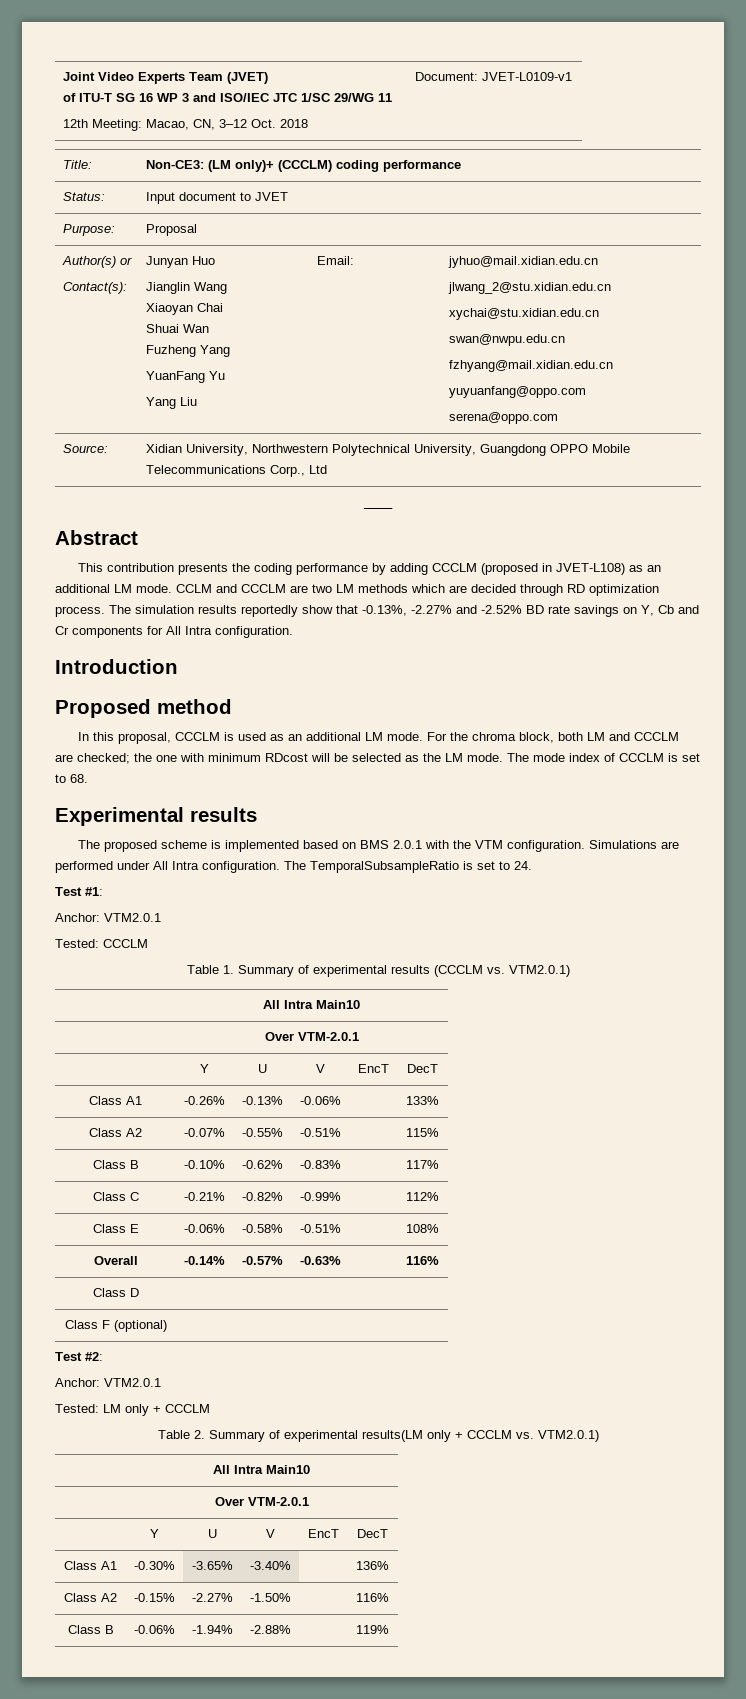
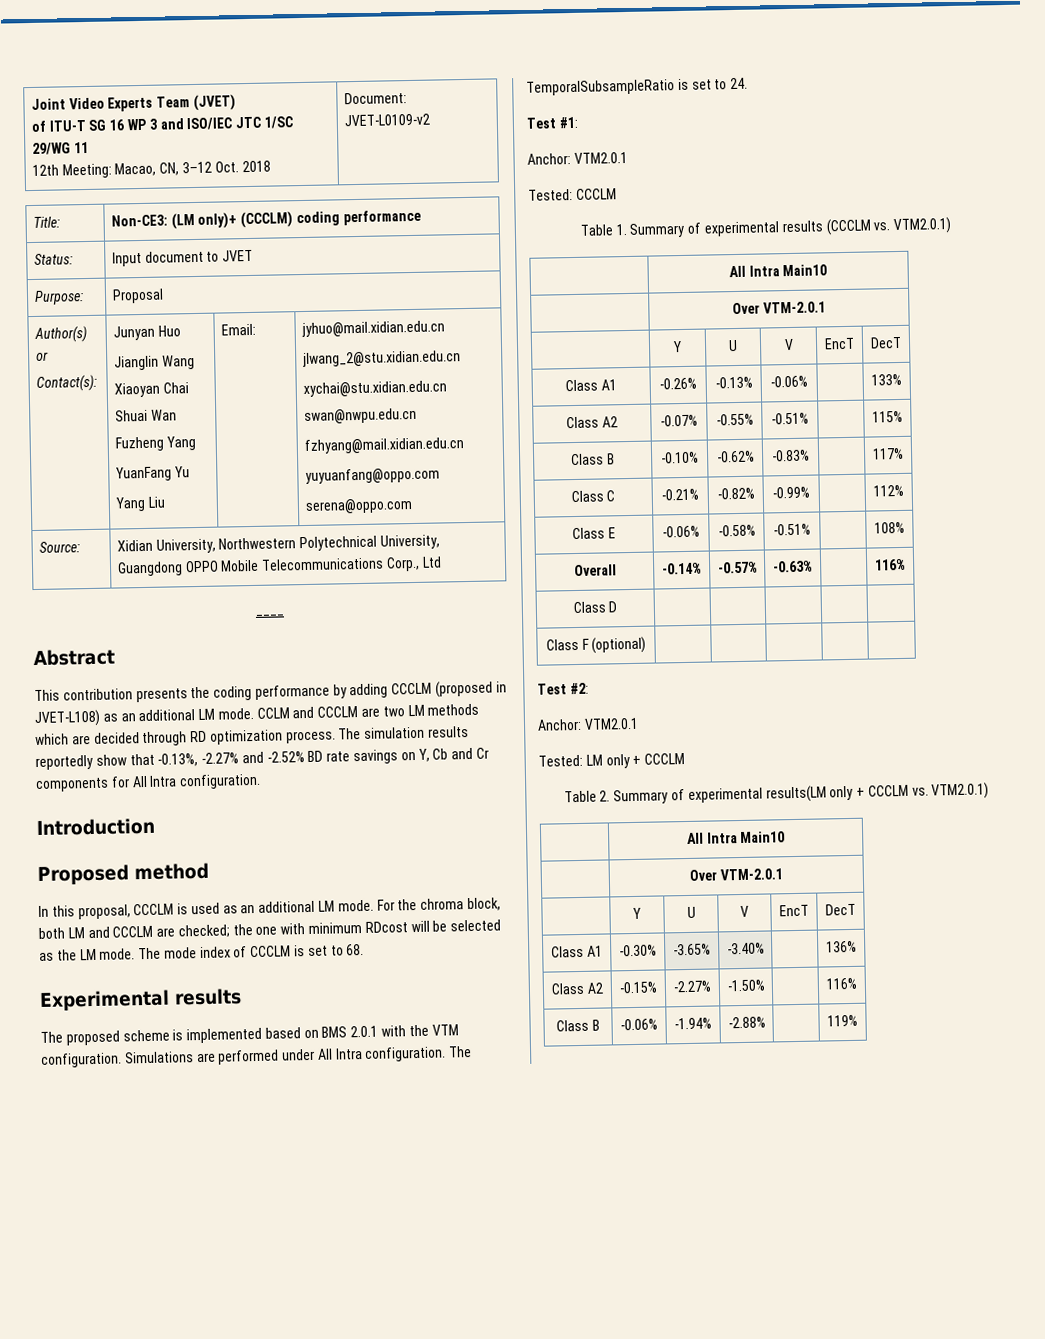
[481,72,572,81] JVET-L0109-v1 -> [343,113,430,127] JVET-L0109-v2

